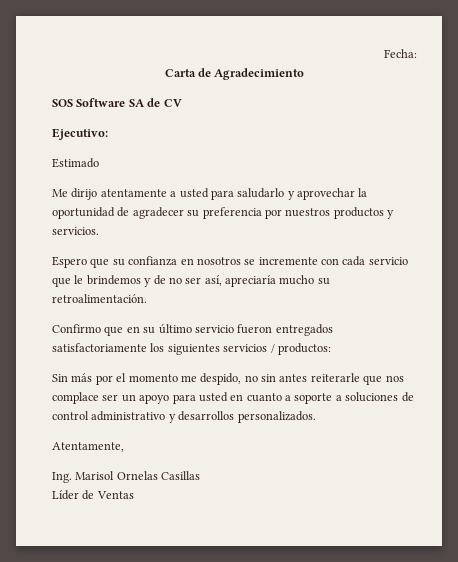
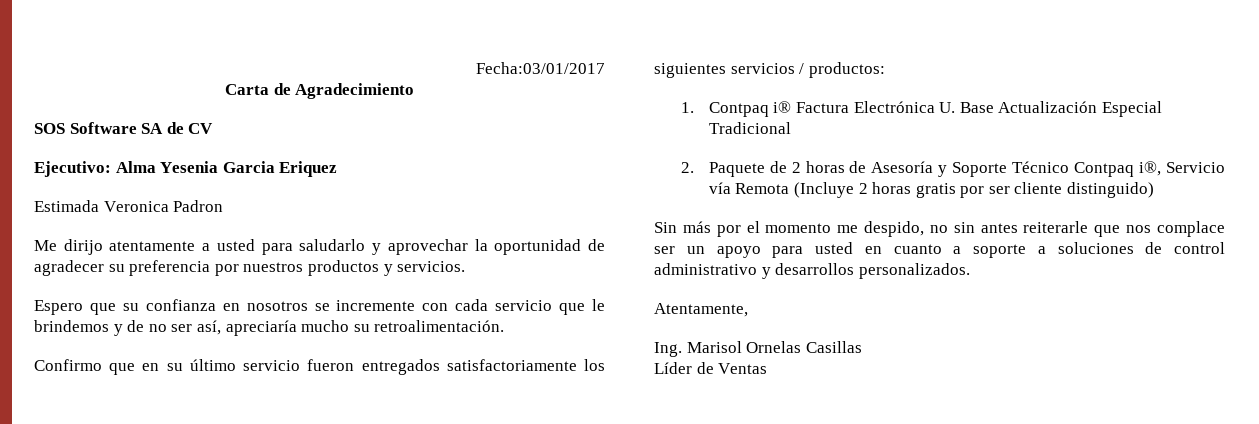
[384,49,417,58] Fecha: -> [476,62,605,74] Fecha:03/01/2017
[52,158,99,168] // Estimado -> [115,161,338,177] [34,200,224,212] Alma Yesenia Garcia Eriquez // Estimada Veronica Padron
(331, 349) none -> [681,101,1162,117] [708,122,791,134] [681,161,1225,177] [708,182,1155,198] // 1. Contpaq i® Factura Electrónica U. Base Actualización Especial Tradicional // 2. Paquete de 2 horas de Asesoría y Soporte Técnico Contpaq i®, Servicio vía Remota (Incluye 2 horas gratis por ser cliente distinguido)

